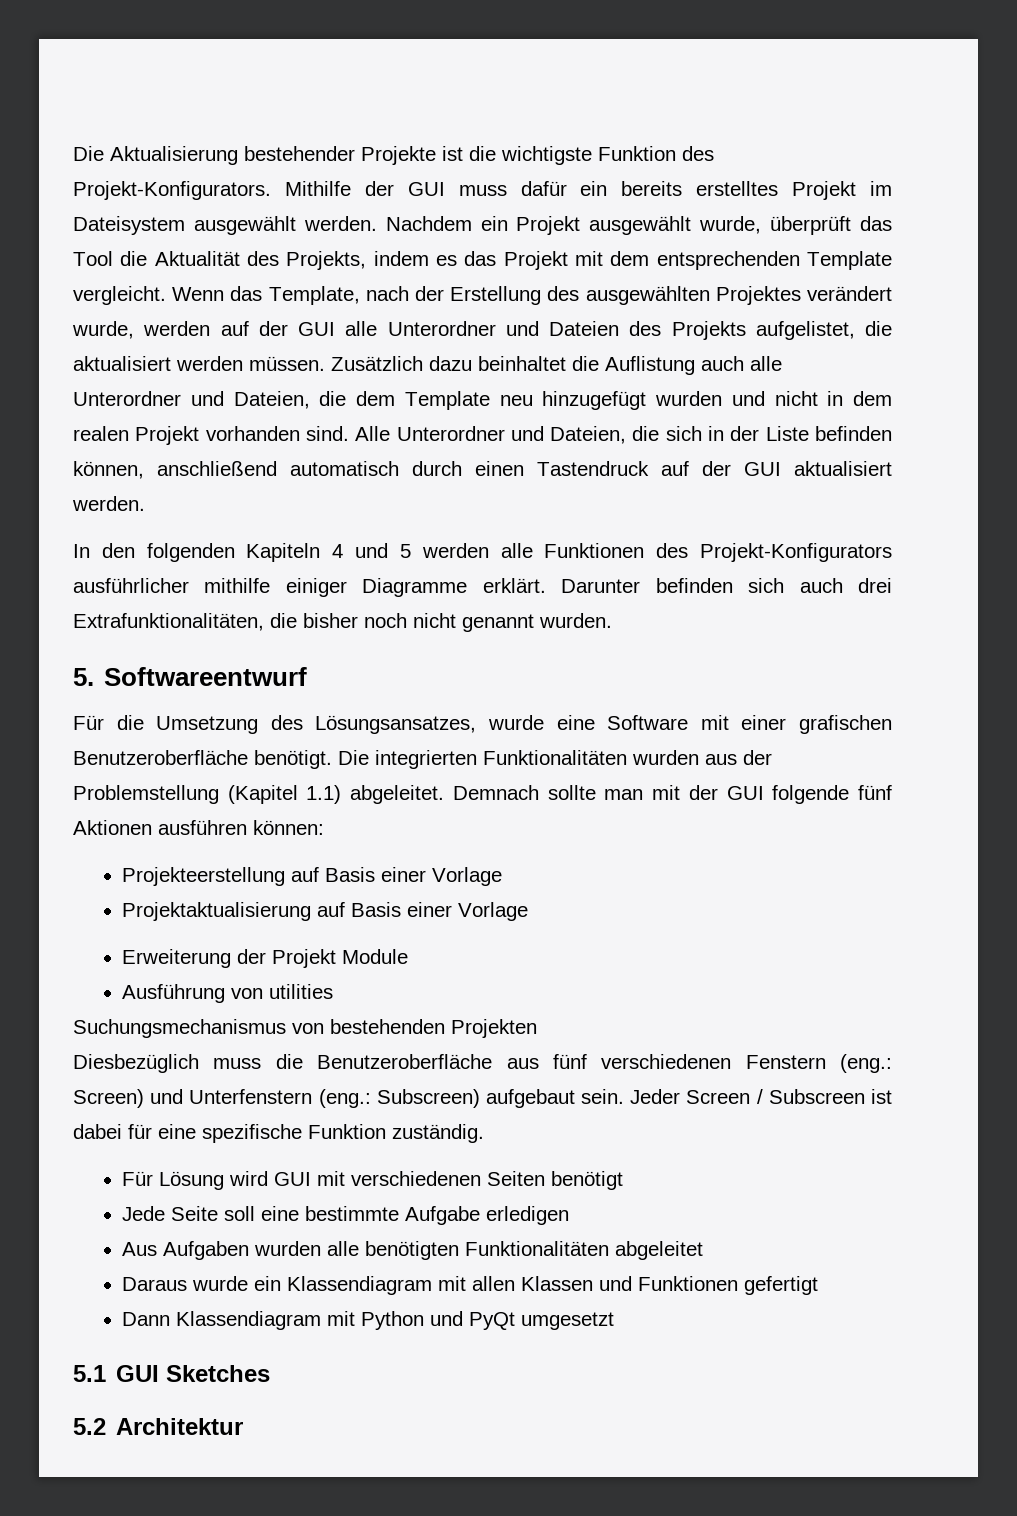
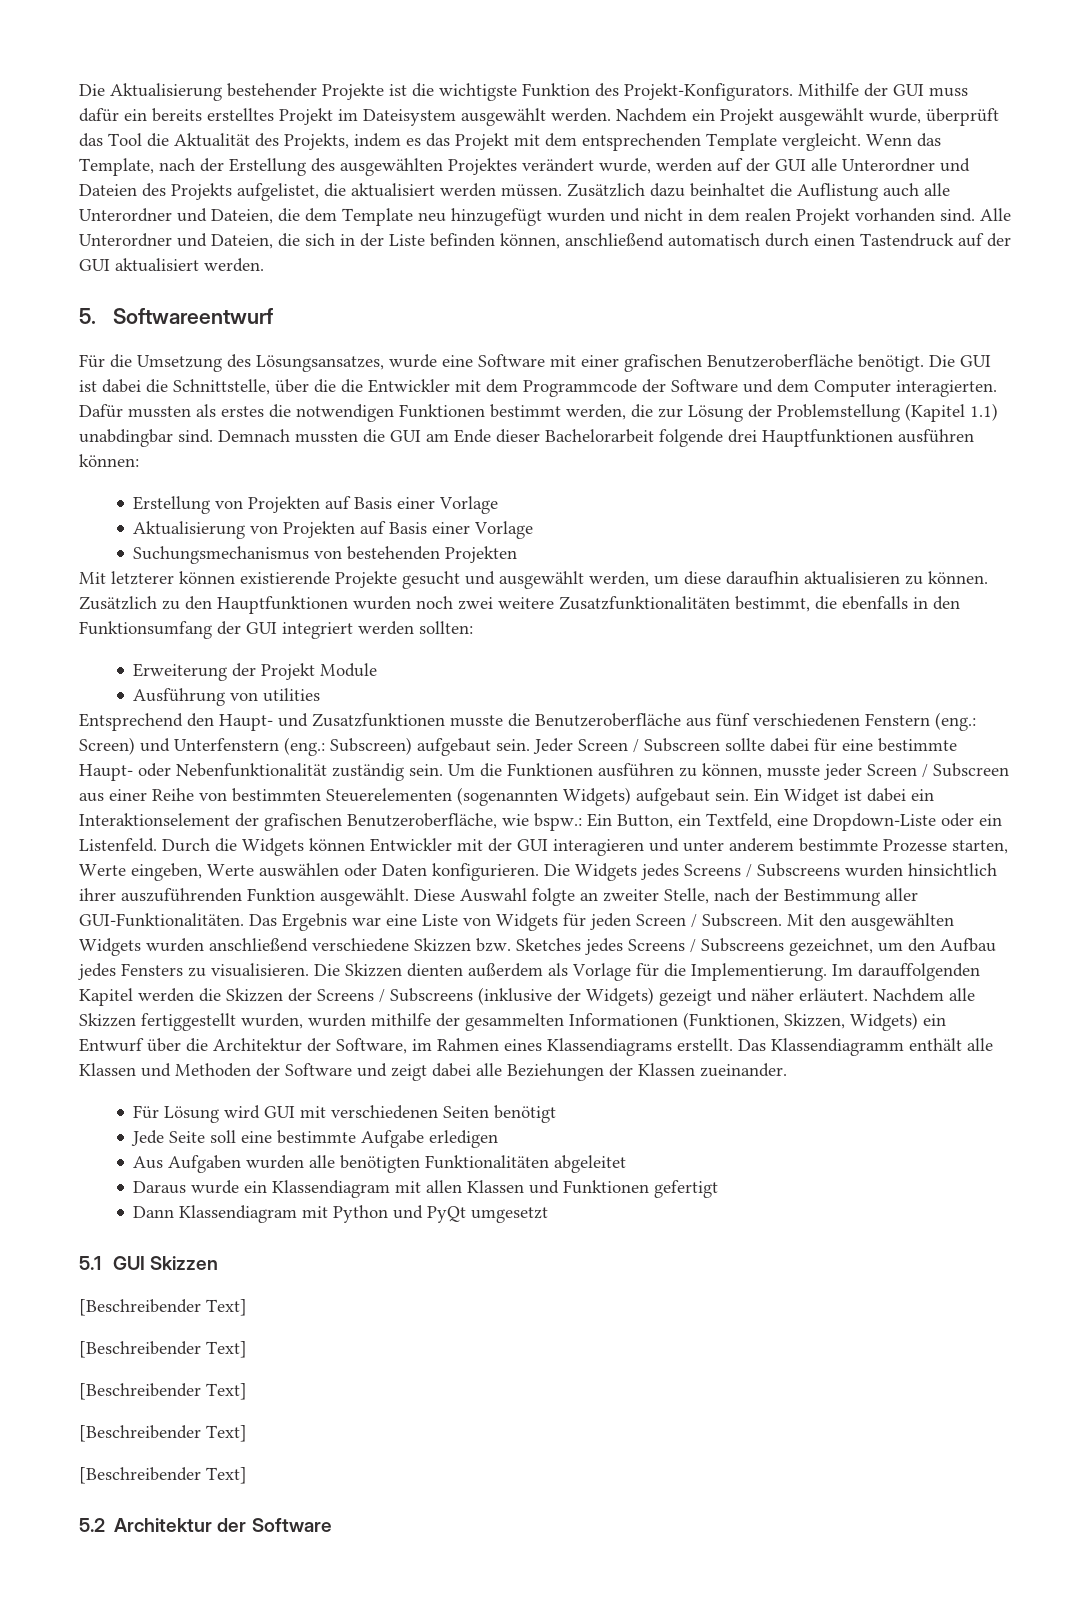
[73,543,892,562] [73,578,893,597] [73,613,612,632] // In den folgenden Kapiteln 4 und 5 werden alle Funktionen des Projekt-Konfigurators ausführlicher mithilfe einiger Diagramme erklärt. Darunter befinden sich auch drei Extrafunktionalitäten, die bisher noch nicht genannt wurden. -> (264, 265) none
[375,750,772,769] [73,785,893,804] [73,820,152,835] integrierten Funktionalitäten wurden aus der Problemstellung (Kapitel 1.1) abgeleitet. Demnach sollte man mit der GUI folgende fünf Aktionen -> [960,355,991,367] [79,379,997,397] [79,403,998,422] [79,429,893,447] GUI ist dabei die Schnittstelle, über die die Entwickler mit dem Programmcode der Software und dem Computer interagierten. Dafür mussten als erstes die notwendigen Funktionen bestimmt werden, die zur Lösung der Problemstellung (Kapitel 1.1) unabdingbar sind. Demnach mussten die GUI am Ende dieser Bachelorarbeit folgende drei Hauptfunktionen
[122,867,503,886] [122,902,529,921] Projekteerstellung auf Basis einer Vorlage // Projektaktualisierung auf Basis einer Vorlage -> [133,496,499,514] [133,521,534,539] [133,546,518,564] [79,571,988,589] [79,596,960,614] [79,621,473,639] Erstellung von Projekten auf Basis einer Vorlage // Aktualisierung von Projekten auf Basis einer Vorlage // Suchungsmechanismus von bestehenden Projekten // Mit letzterer können existierende Projekte gesucht und ausgewählt werden, um diese daraufhin aktualisieren zu können. Zusätzlich zu den Hauptfunktionen wurden noch zwei weitere Zusatzfunktionalitäten bestimmt, die ebenfalls in den Funktionsumfang der GUI integriert werden sollten:
[73,1019,537,1038] [73,1054,262,1073] Suchungsmechanismus von bestehenden Projekten // Diesbezüglich muss -> [79,713,503,731] Entsprechend den Haupt- und Zusatzfunktionen musste
[870,1089,892,1104] ist -> [725,738,765,751] sollte
[202,1124,484,1143] spezifische Funktion zuständig. -> [878,738,957,752] [79,763,1009,781] [79,787,934,806] [79,813,1002,831] [79,838,1008,856] [79,863,997,881] [79,888,918,906] [79,913,954,931] [79,938,996,956] [78,963,980,981] [79,987,975,1006] [79,1012,946,1031] [79,1038,993,1056] [79,1063,787,1081] bestimmte Haupt- oder Nebenfunktionalität zuständig sein. Um die Funktionen ausführen zu können, musste jeder Screen / Subscreen aus einer Reihe von bestimmten Steuerelementen (sogenannten Widgets) aufgebaut sein. Ein Widget ist dabei ein Interaktionselement der grafischen Benutzeroberfläche, wie bspw.: Ein Button, ein Textfeld, eine Dropdown-Liste oder ein Listenfeld. Durch die Widgets können Entwickler mit der GUI interagieren und unter anderem bestimmte Prozesse starten, Werte eingeben, Werte auswählen oder Daten konfigurieren. Die Widgets jedes Screens / Subscreens wurden hinsichtlich ihrer auszuführenden Funktion ausgewählt. Diese Auswahl folgte an zweiter Stelle, nach der Bestimmung aller GUI-Funktionalitäten. Das Ergebnis war eine Liste von Widgets für jeden Screen / Subscreen. Mit den ausgewählten Widgets wurden anschließend verschiedene Skizzen bzw. Sketches jedes Screens / Subscreens gezeichnet, um den Aufbau jedes Fensters zu visualisieren. Die Skizzen dienten außerdem als Vorlage für die Implementierung. Im darauffolgenden Kapitel werden die Skizzen der Screens / Subscreens (inklusive der Widgets) gezeigt und näher erläutert. Nachdem alle Skizzen fertiggestellt wurden, wurden mithilfe der gesammelten Informationen (Funktionen, Skizzen, Widgets) ein Entwurf über die Architektur der Software, im Rahmen eines Klassendiagrams erstellt. Das Klassendiagramm enthält alle Klassen und Methoden der Software und zeigt dabei alle Beziehungen der Klassen zueinander.
[166,1365,271,1382] Sketches -> [150,1256,219,1270] [79,1299,247,1316] [79,1341,247,1358] [79,1383,247,1400] [79,1425,247,1442] [79,1467,247,1484] Skizzen // [Beschreibender Text] // [Beschreibender Text] // [Beschreibender Text] // [Beschreibender Text] // [Beschreibender Text]
(244, 1426) none -> [217,1518,332,1532] der Software

